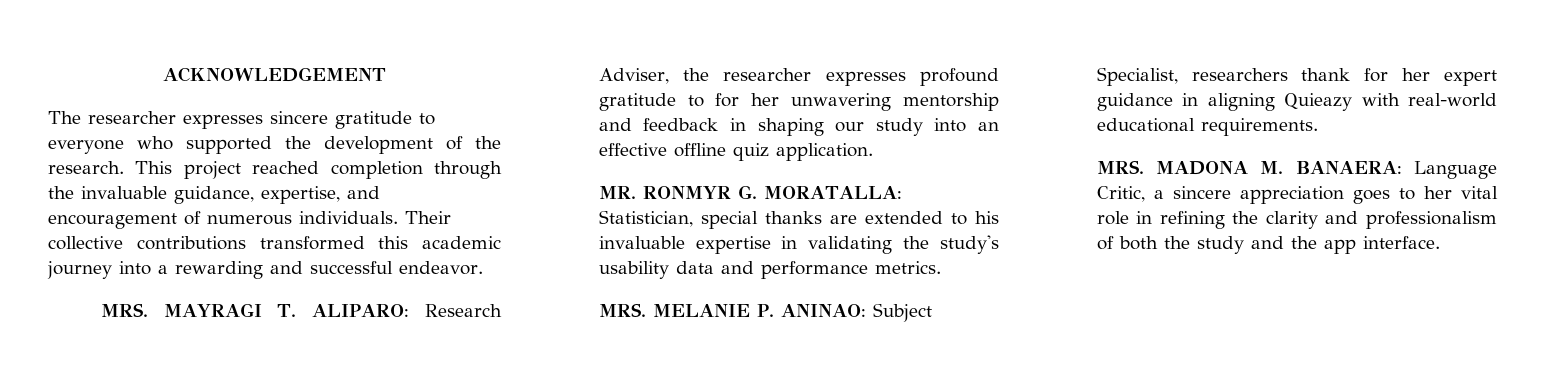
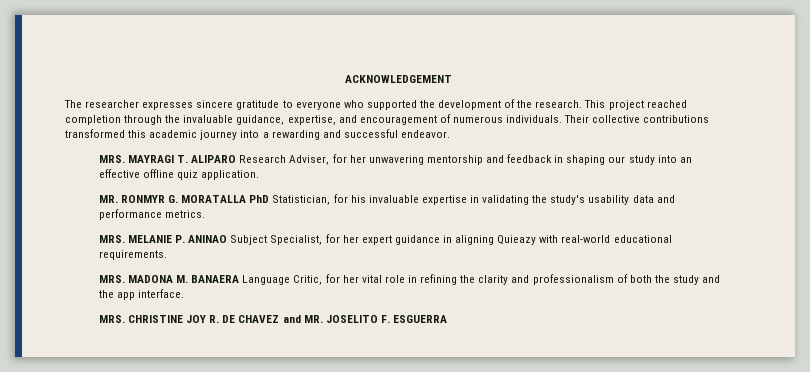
[312,304,410,317] ALIPARO: -> [191,155,237,163] ALIPARO
[683,68,999,86] [598,93,704,111] the researcher expresses profound gratitude to -> (330, 160) none
[763,186,902,199] [598,210,967,229] MORATALLA: Statistician, special thanks are extended to -> [181,194,348,205] MORATALLA PhD Statistician, for
[780,304,866,317] ANINAO: -> [188,235,228,243] ANINAO
[1191,68,1351,81] researchers thank -> (323, 240) none
[1295,161,1402,174] BANAERA: -> [191,275,240,283] BANAERA
[1153,186,1415,204] a sincere appreciation goes to -> [325,274,340,283] for
(1440, 242) none -> [98,315,447,323] // MRS. CHRISTINE JOY R. DE CHAVEZ and MR. JOSELITO F. ESGUERRA

